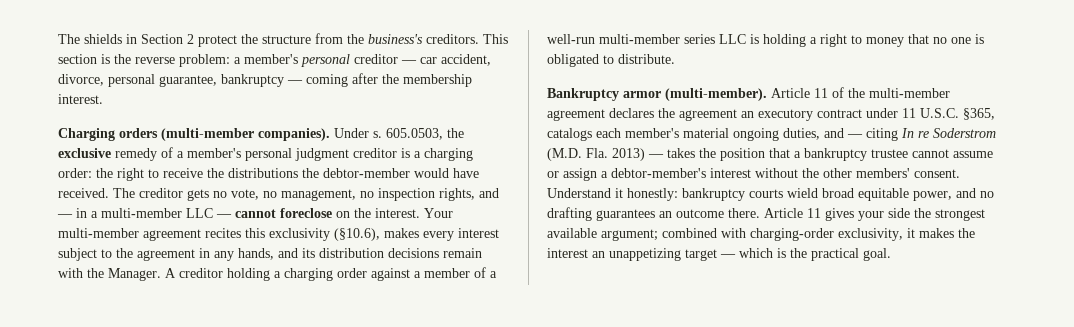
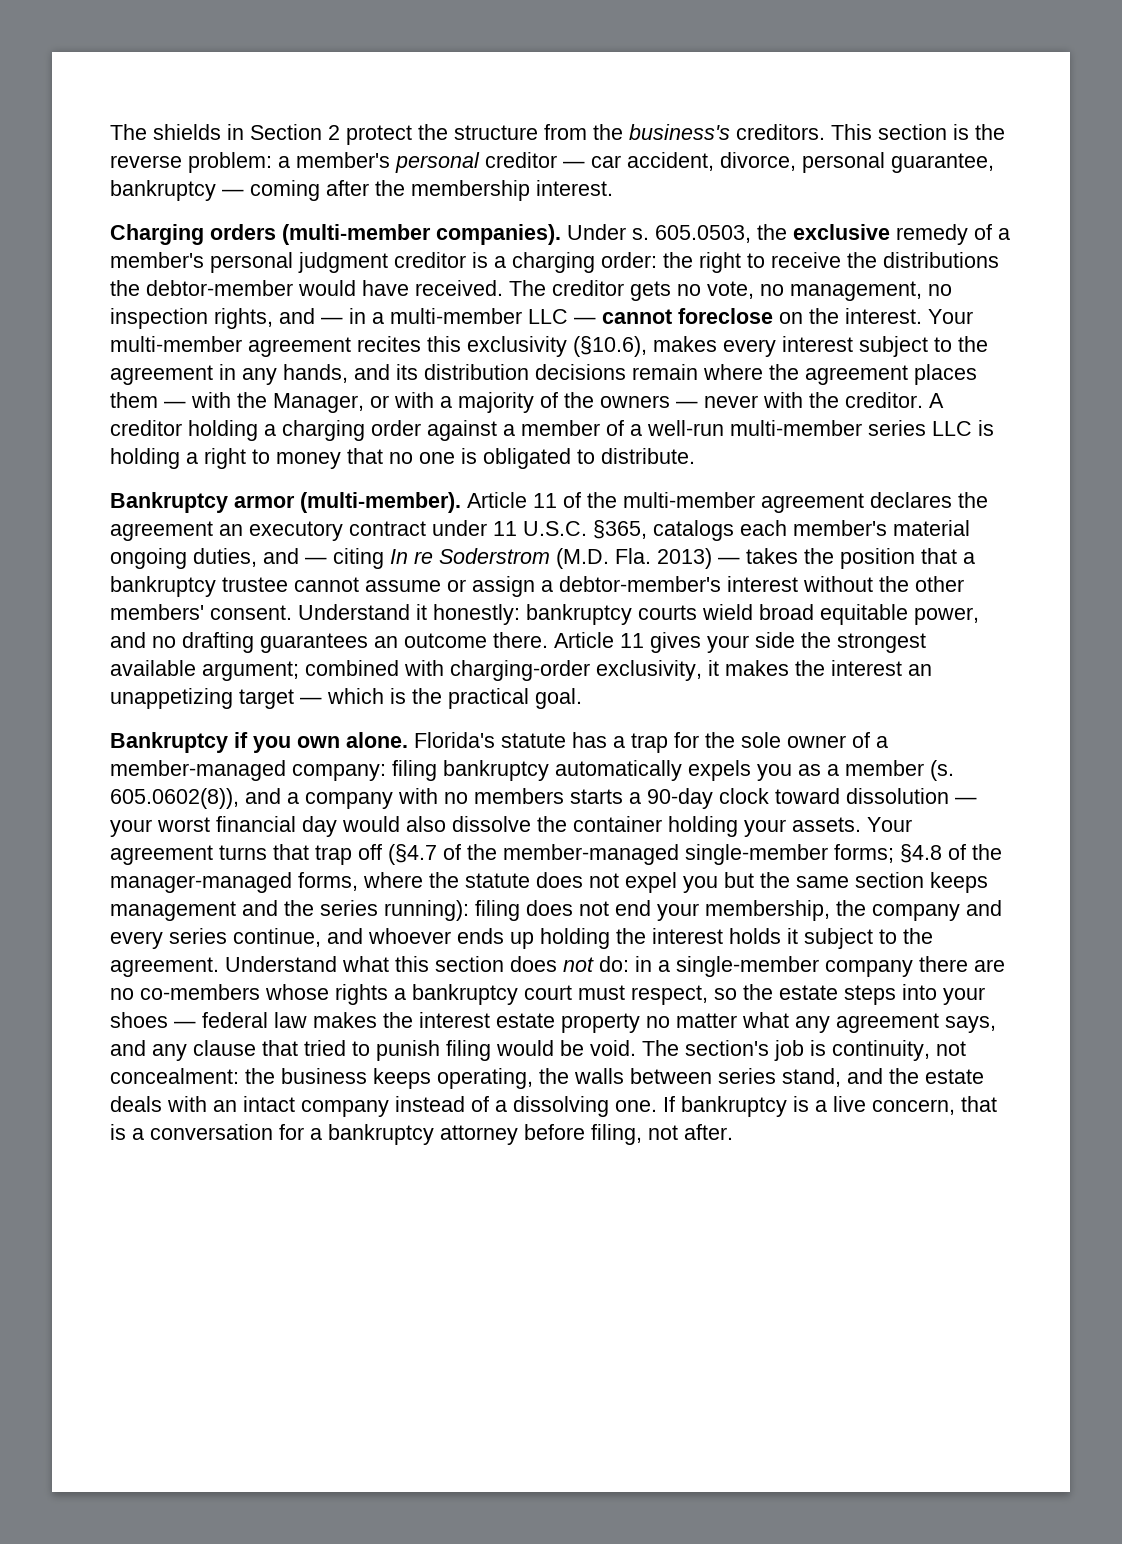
[58,268,161,281] with the Manager. -> [703,364,977,385] [110,392,923,413] where the agreement places them — with the Manager, or with a majority of the owners — never with the creditor.
(891, 254) none -> [110,732,888,753] [110,760,954,781] [110,788,977,809] [110,816,912,837] [110,844,1002,865] [110,872,988,893] [110,900,1002,921] [110,928,933,949] [110,956,1005,977] [110,984,985,1005] [110,1012,996,1033] [110,1040,966,1061] [110,1068,984,1089] [110,1096,997,1117] [110,1124,733,1145] // Bankruptcy if you own alone. Florida's statute has a trap for the sole owner of a member-managed company: filing bankruptcy automatically expels you as a member (s. 605.0602(8)), and a company with no members starts a 90-day clock toward dissolution — your worst financial day would also dissolve the container holding your assets. Your agreement turns that trap off (§4.7 of the member-managed single-member forms; §4.8 of the manager-managed forms, where the statute does not expel you but the same section keeps management and the series running): filing does not end your membership, the company and every series continue, and whoever ends up holding the interest holds it subject to the agreement. Understand what this section does not do: in a single-member company there are no co-members whose rights a bankruptcy court must respect, so the estate steps into your shoes — federal law makes the interest estate property no matter what any agreement says, and any clause that tried to punish filing would be void. The section's job is continuity, not concealment: the business keeps operating, the walls between series stand, and the estate deals with an intact company instead of a dissolving one. If bankruptcy is a live concern, that is a conversation for a bankruptcy attorney before filing, not after.

